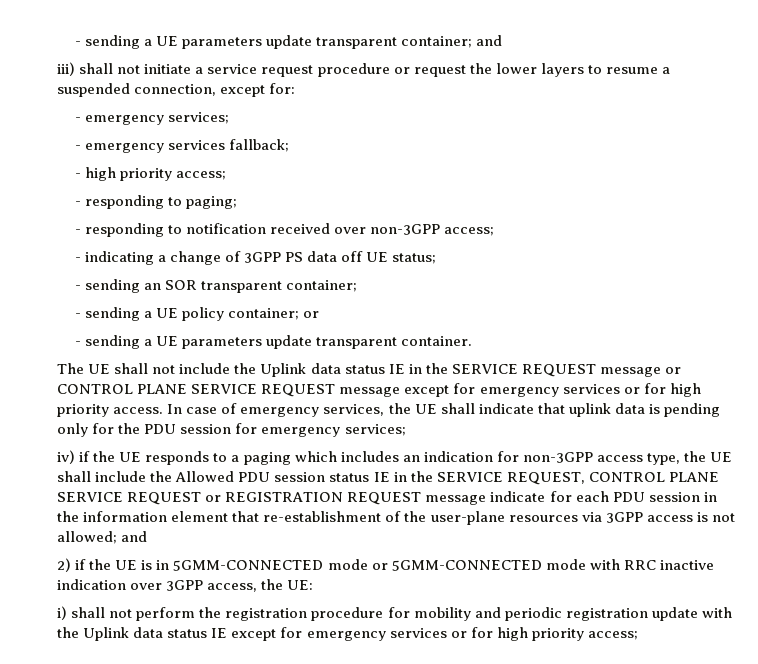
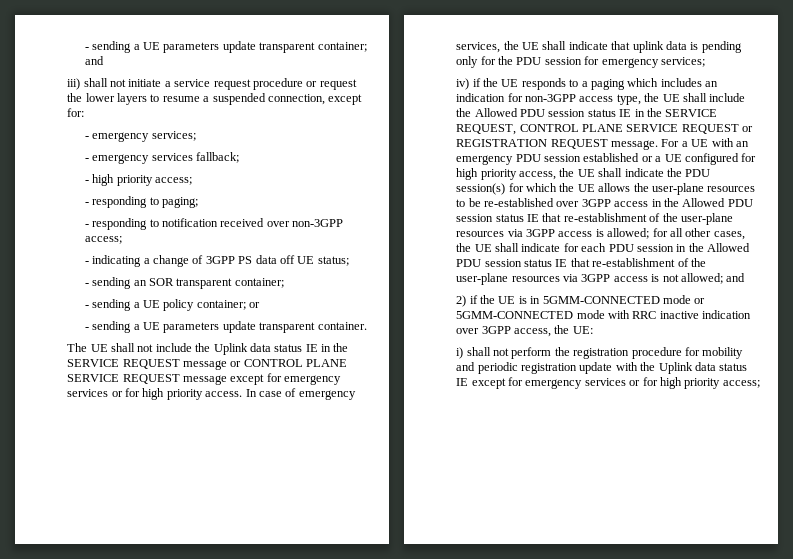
[425,495,487,505] message -> [611,138,749,150] [456,153,757,165] [456,168,711,180] [456,183,756,195] [456,198,753,207] [456,213,733,225] [456,228,745,240] [456,243,520,252] message. For a UE with an emergency PDU session established or a UE configured for high priority access, the UE shall indicate the PDU session(s) for which the UE allows the user-plane resources to be re-established over 3GPP access in the Allowed PDU session status IE that re-establishment of the user-plane resources via 3GPP access is allowed; for all other cases, the UE shall
[83,511,229,522] information element -> [707,243,751,252] [456,259,568,267] Allowed PDU session status IE

